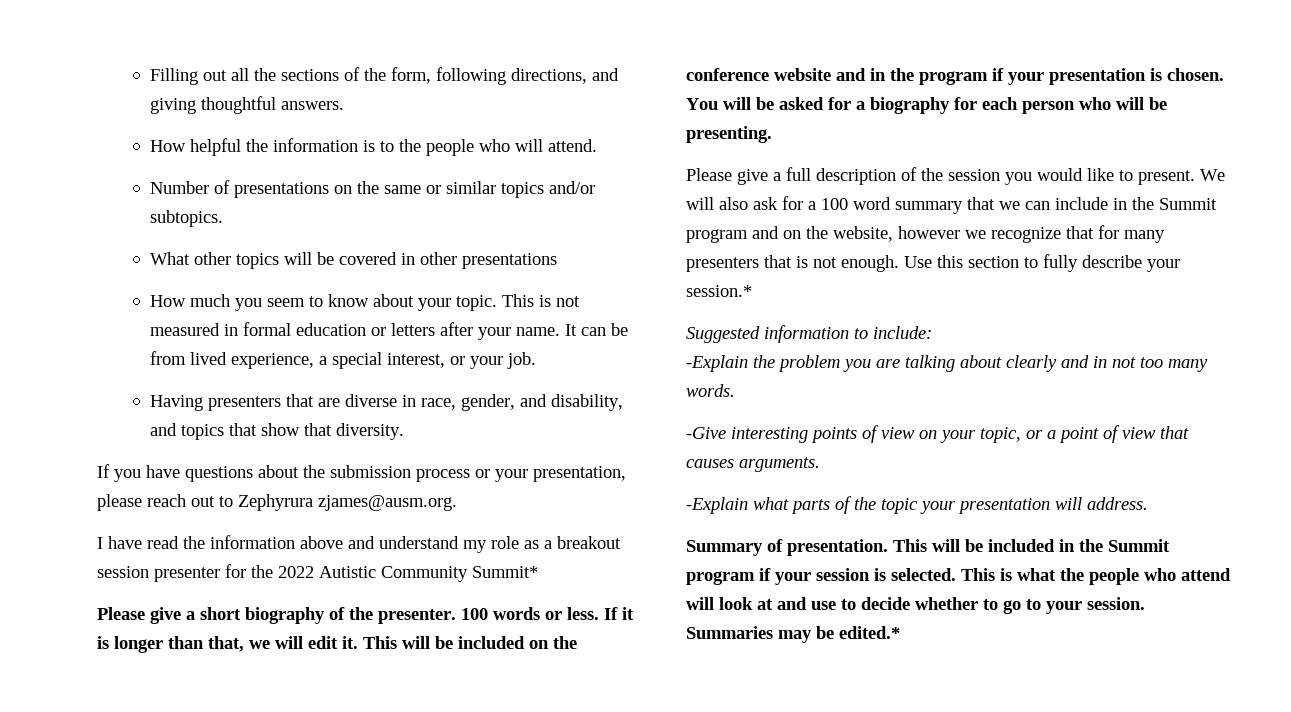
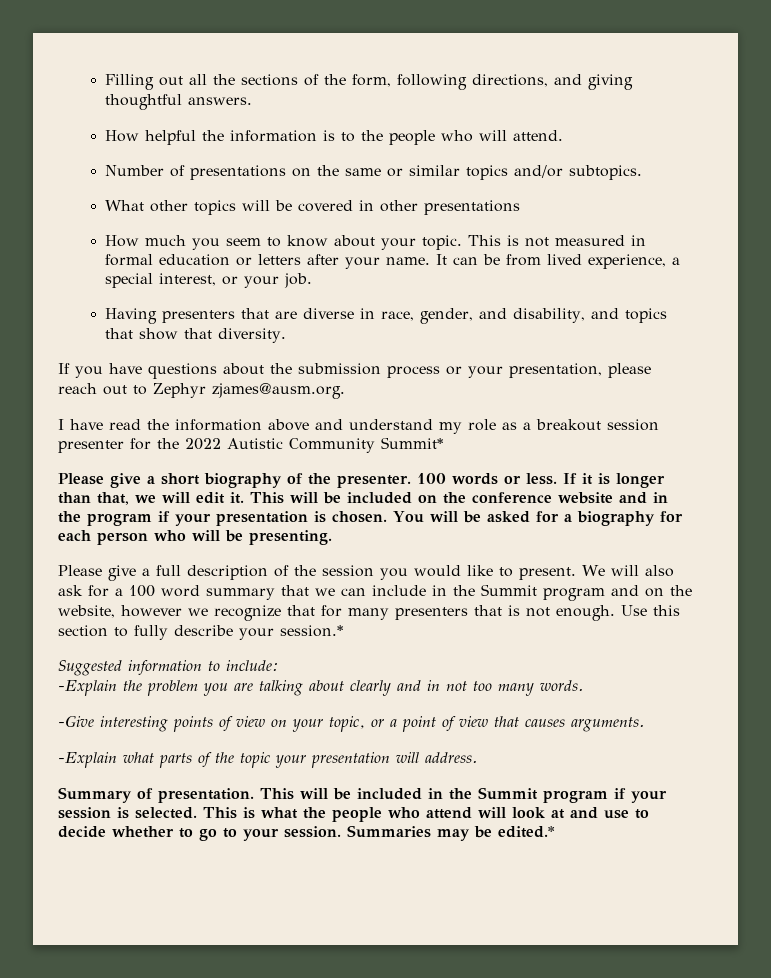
[238,494,313,511] Zephyrura -> [153,383,206,398] Zephyr

